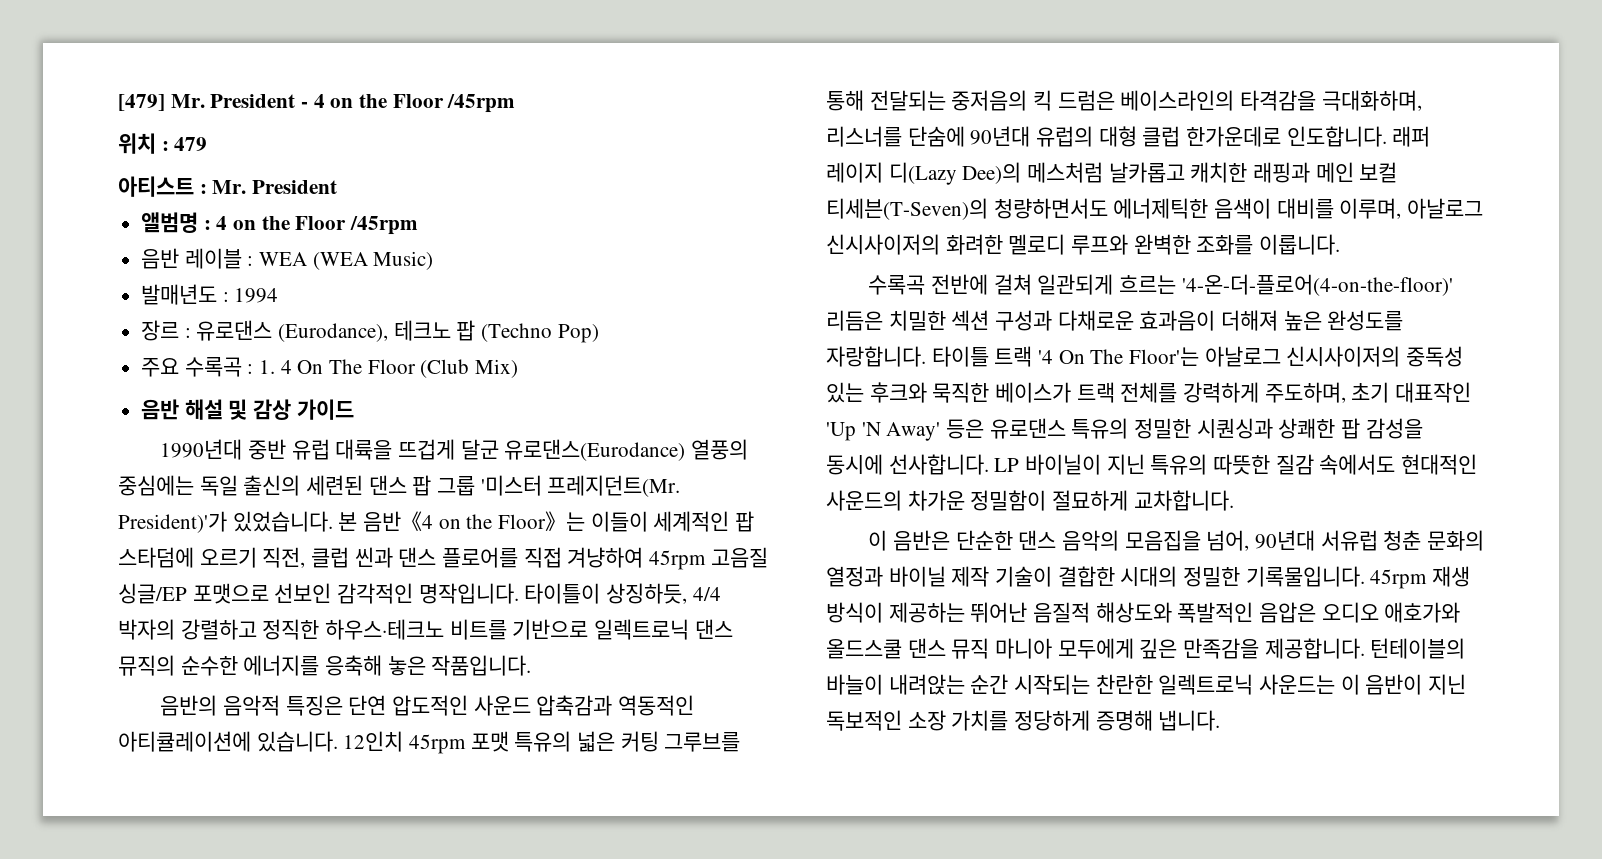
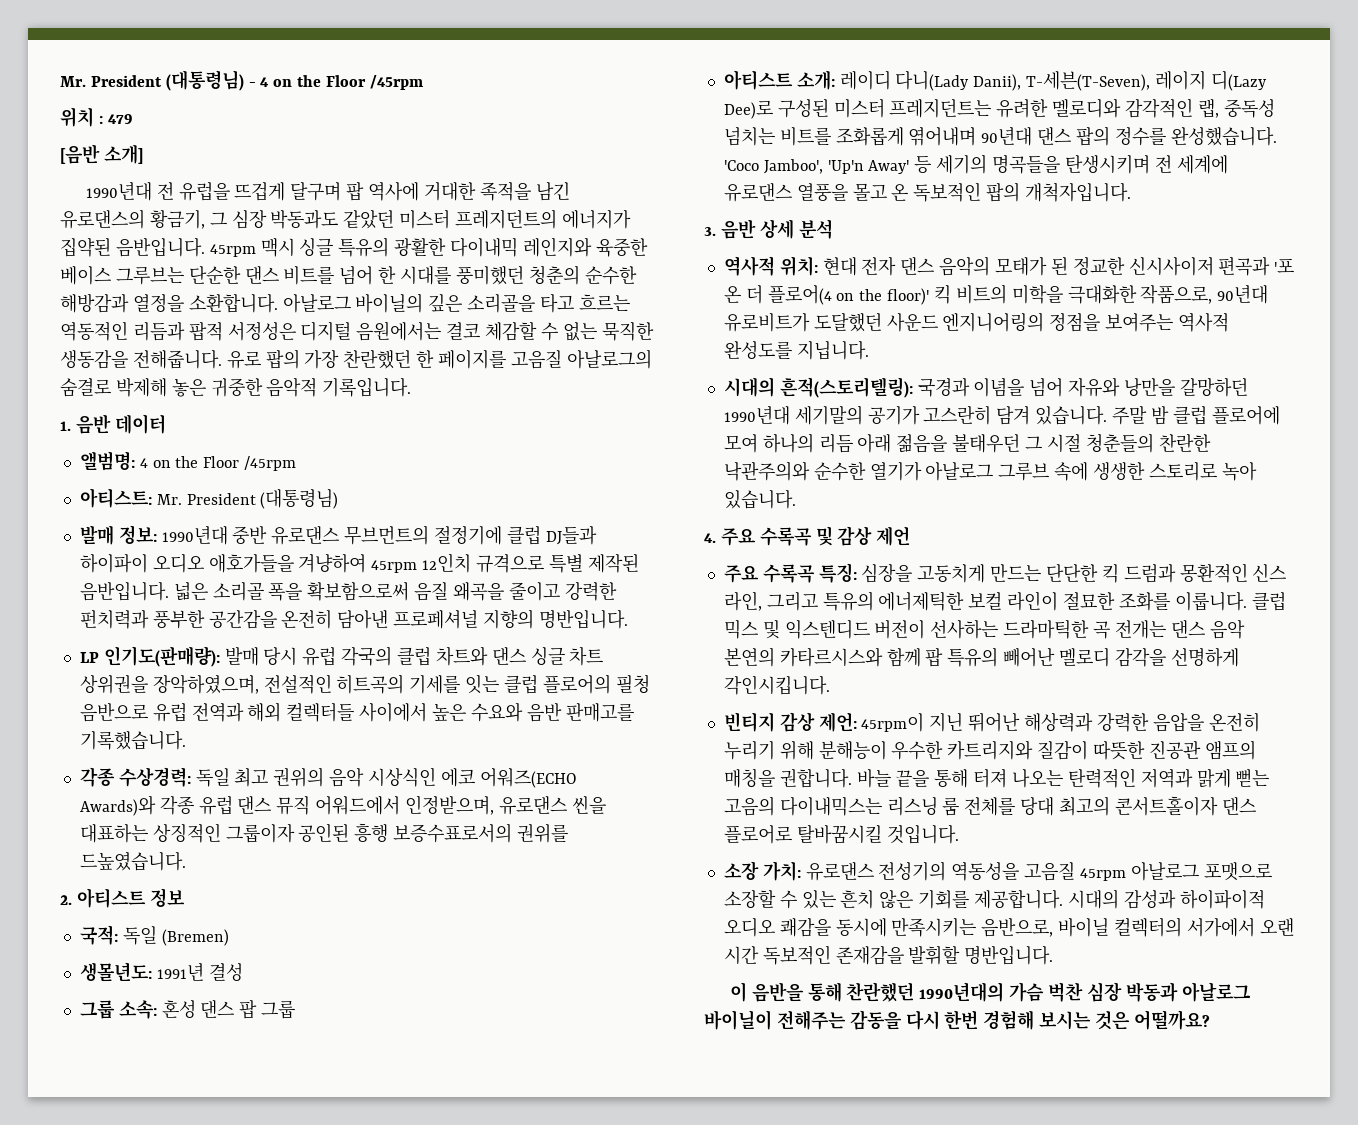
[118,94,296,111] [479] Mr. President -> [60,70,244,91] Mr. President (대통령님)
[118,176,338,197] [141,212,419,235] [141,248,434,270] [141,284,279,305] [141,320,599,343] [141,357,519,378] [141,399,354,420] [160,439,748,461] [118,475,681,497] [118,511,755,533] [118,547,768,570] [118,583,721,604] [118,619,733,640] [118,655,532,676] [160,695,694,716] [118,731,741,754] [826,90,1422,111] [826,126,1431,147] [826,162,1398,185] [826,198,1484,220] [826,234,1341,255] [868,274,1453,296] [826,310,1404,331] [826,346,1464,367] [826,382,1472,403] [826,418,1423,441] [826,454,1478,475] [826,490,1234,511] [868,530,1484,551] [826,566,1471,589] [826,602,1461,623] [826,638,1466,659] [826,674,1467,695] [826,710,1221,731] 아티스트 : Mr. President // 앨범명 : 4 on the Floor /45rpm // 음반 레이블 : WEA (WEA Music) // 발매년도 : 1994 // 장르 : 유로댄스 (Eurodance), 테크노 팝 (Techno Pop) // 주요 수록곡 : 1. 4 On The Floor (Club Mix) // 음반 해설 및 감상 가이드 // 1990년대 중반 유럽 대륙을 뜨겁게 달군 유로댄스(Eurodance) 열풍의 중심에는 독일 출신의 세련된 댄스 팝 그룹 '미스터 프레지던트(Mr. President)'가 있었습니다. 본 음반《4 on the Floor》는 이들이 세계적인 팝 스타덤에 오르기 직전, 클럽 씬과 댄스 플로어를 직접 겨냥하여 45rpm 고음질 싱글/EP 포맷으로 선보인 감각적인 명작입니다. 타이틀이 상징하듯, 4/4 박자의 강렬하고 정직한 하우스·테크노 비트를 기반으로 일렉트로닉 댄스 뮤직의 순수한 에너지를 응축해 놓은 작품입니다. // 음반의 음악적 특징은 단연 압도적인 사운드 압축감과 역동적인 아티큘레이션에 있습니다. 12인치 45rpm 포맷 특유의 넓은 커팅 그루브를 통해 전달되는 중저음의 킥 드럼은 베이스라인의 타격감을 극대화하며, 리스너를 단숨에 90년대 유럽의 대형 클럽 한가운데로 인도합니다. 래퍼 레이지 디(Lazy Dee)의 메스처럼 날카롭고 캐치한 래핑과 메인 보컬 티세븐(T-Seven)의 청량하면서도 에너제틱한 음색이 대비를 이루며, 아날로그 신시사이저의 화려한 멜로디 루프와 완벽한 조화를 이룹니다. // 수록곡 전반에 걸쳐 일관되게 흐르는 '4-온-더-플로어(4-on-the-floor)' 리듬은 치밀한 섹션 구성과 다채로운 효과음이 더해져 높은 완성도를 자랑합니다. 타이틀 트랙 '4 On The Floor'는 아날로그 신시사이저의 중독성 있는 후크와 묵직한 베이스가 트랙 전체를 강력하게 주도하며, 초기 대표작인 'Up 'N Away' 등은 유로댄스 특유의 정밀한 시퀀싱과 상쾌한 팝 감성을 동시에 선사합니다. LP 바이닐이 지닌 특유의 따뜻한 질감 속에서도 현대적인 사운드의 차가운 정밀함이 절묘하게 교차합니다. // 이 음반은 단순한 댄스 음악의 모음집을 넘어, 90년대 서유럽 청춘 문화의 열정과 바이닐 제작 기술이 결합한 시대의 정밀한 기록물입니다. 45rpm 재생 방식이 제공하는 뛰어난 음질적 해상도와 폭발적인 음압은 오디오 애호가와 올드스쿨 댄스 뮤직 마니아 모두에게 깊은 만족감을 제공합니다. 턴테이블의 바늘이 내려앉는 순간 시작되는 찬란한 일렉트로닉 사운드는 이 음반이 지닌 독보적인 소장 가치를 정당하게 증명해 냅니다. -> [60,144,143,164] [85,181,570,201] [60,209,631,229] [60,237,648,257] [60,265,637,285] [60,293,630,313] [60,321,654,341] [60,349,652,369] [60,377,412,397] [60,414,166,434] [79,451,297,471] [79,488,339,509] [79,525,597,545] [79,553,639,573] [79,581,617,601] [79,609,628,629] [79,646,604,667] [79,674,650,694] [79,702,634,722] [79,730,186,750] [79,767,577,788] [79,795,606,816] [79,823,568,843] [79,851,186,871] [60,888,185,908] [79,925,229,946] [79,962,243,982] [79,1000,296,1019] [723,70,1267,91] [723,98,1275,119] [723,126,1277,146] [723,154,1228,174] [723,182,1131,202] [704,219,833,239] [723,256,1295,276] [723,284,1269,305] [723,312,1229,332] [723,340,869,360] [723,377,1248,398] [723,405,1280,425] [723,433,1211,453] [723,461,1257,481] [723,489,796,509] [704,526,911,546] [723,563,1287,583] [723,591,1286,611] [723,619,1245,639] [723,647,1239,667] [723,675,830,695] [723,712,1260,732] [723,740,1256,760] [723,768,1270,788] [723,796,1256,816] [723,824,959,844] [723,861,1272,881] [723,889,1265,909] [723,917,1294,937] [723,945,1054,965] [729,982,1251,1002] [704,1010,1210,1030] [음반 소개] // 1990년대 전 유럽을 뜨겁게 달구며 팝 역사에 거대한 족적을 남긴 유로댄스의 황금기, 그 심장 박동과도 같았던 미스터 프레지던트의 에너지가 집약된 음반입니다. 45rpm 맥시 싱글 특유의 광활한 다이내믹 레인지와 육중한 베이스 그루브는 단순한 댄스 비트를 넘어 한 시대를 풍미했던 청춘의 순수한 해방감과 열정을 소환합니다. 아날로그 바이닐의 깊은 소리골을 타고 흐르는 역동적인 리듬과 팝적 서정성은 디지털 음원에서는 결코 체감할 수 없는 묵직한 생동감을 전해줍니다. 유로 팝의 가장 찬란했던 한 페이지를 고음질 아날로그의 숨결로 박제해 놓은 귀중한 음악적 기록입니다. // 1. 음반 데이터 // 앨범명: 4 on the Floor /45rpm // 아티스트: Mr. President (대통령님) // 발매 정보: 1990년대 중반 유로댄스 무브먼트의 절정기에 클럽 DJ들과 하이파이 오디오 애호가들을 겨냥하여 45rpm 12인치 규격으로 특별 제작된 음반입니다. 넓은 소리골 폭을 확보함으로써 음질 왜곡을 줄이고 강력한 펀치력과 풍부한 공간감을 온전히 담아낸 프로페셔널 지향의 명반입니다. // LP 인기도(판매량): 발매 당시 유럽 각국의 클럽 차트와 댄스 싱글 차트 상위권을 장악하였으며, 전설적인 히트곡의 기세를 잇는 클럽 플로어의 필청 음반으로 유럽 전역과 해외 컬렉터들 사이에서 높은 수요와 음반 판매고를 기록했습니다. // 각종 수상경력: 독일 최고 권위의 음악 시상식인 에코 어워즈(ECHO Awards)와 각종 유럽 댄스 뮤직 어워드에서 인정받으며, 유로댄스 씬을 대표하는 상징적인 그룹이자 공인된 흥행 보증수표로서의 권위를 드높였습니다. // 2. 아티스트 정보 // 국적: 독일 (Bremen) // 생몰년도: 1991년 결성 // 그룹 소속: 혼성 댄스 팝 그룹 // 아티스트 소개: 레이디 다니(Lady Danii), T-세븐(T-Seven), 레이지 디(Lazy Dee)로 구성된 미스터 프레지던트는 유려한 멜로디와 감각적인 랩, 중독성 넘치는 비트를 조화롭게 엮어내며 90년대 댄스 팝의 정수를 완성했습니다. 'Coco Jamboo', 'Up'n Away' 등 세기의 명곡들을 탄생시키며 전 세계에 유로댄스 열풍을 몰고 온 독보적인 팝의 개척자입니다. // 3. 음반 상세 분석 // 역사적 위치: 현대 전자 댄스 음악의 모태가 된 정교한 신시사이저 편곡과 '포 온 더 플로어(4 on the floor)' 킥 비트의 미학을 극대화한 작품으로, 90년대 유로비트가 도달했던 사운드 엔지니어링의 정점을 보여주는 역사적 완성도를 지닙니다. // 시대의 흔적(스토리텔링): 국경과 이념을 넘어 자유와 낭만을 갈망하던 1990년대 세기말의 공기가 고스란히 담겨 있습니다. 주말 밤 클럽 플로어에 모여 하나의 리듬 아래 젊음을 불태우던 그 시절 청춘들의 찬란한 낙관주의와 순수한 열기가 아날로그 그루브 속에 생생한 스토리로 녹아 있습니다. // 4. 주요 수록곡 및 감상 제언 // 주요 수록곡 특징: 심장을 고동치게 만드는 단단한 킥 드럼과 몽환적인 신스 라인, 그리고 특유의 에너제틱한 보컬 라인이 절묘한 조화를 이룹니다. 클럽 믹스 및 익스텐디드 버전이 선사하는 드라마틱한 곡 전개는 댄스 음악 본연의 카타르시스와 함께 팝 특유의 빼어난 멜로디 감각을 선명하게 각인시킵니다. // 빈티지 감상 제언: 45rpm이 지닌 뛰어난 해상력과 강력한 음압을 온전히 누리기 위해 분해능이 우수한 카트리지와 질감이 따뜻한 진공관 앰프의 매칭을 권합니다. 바늘 끝을 통해 터져 나오는 탄력적인 저역과 맑게 뻗는 고음의 다이내믹스는 리스닝 룸 전체를 당대 최고의 콘서트홀이자 댄스 플로어로 탈바꿈시킬 것입니다. // 소장 가치: 유로댄스 전성기의 역동성을 고음질 45rpm 아날로그 포맷으로 소장할 수 있는 흔치 않은 기회를 제공합니다. 시대의 감성과 하이파이적 오디오 쾌감을 동시에 만족시키는 음반으로, 바이닐 컬렉터의 서가에서 오랜 시간 독보적인 존재감을 발휘할 명반입니다. // 이 음반을 통해 찬란했던 1990년대의 가슴 벅찬 심장 박동과 아날로그 바이닐이 전해주는 감동을 다시 한번 경험해 보시는 것은 어떨까요?

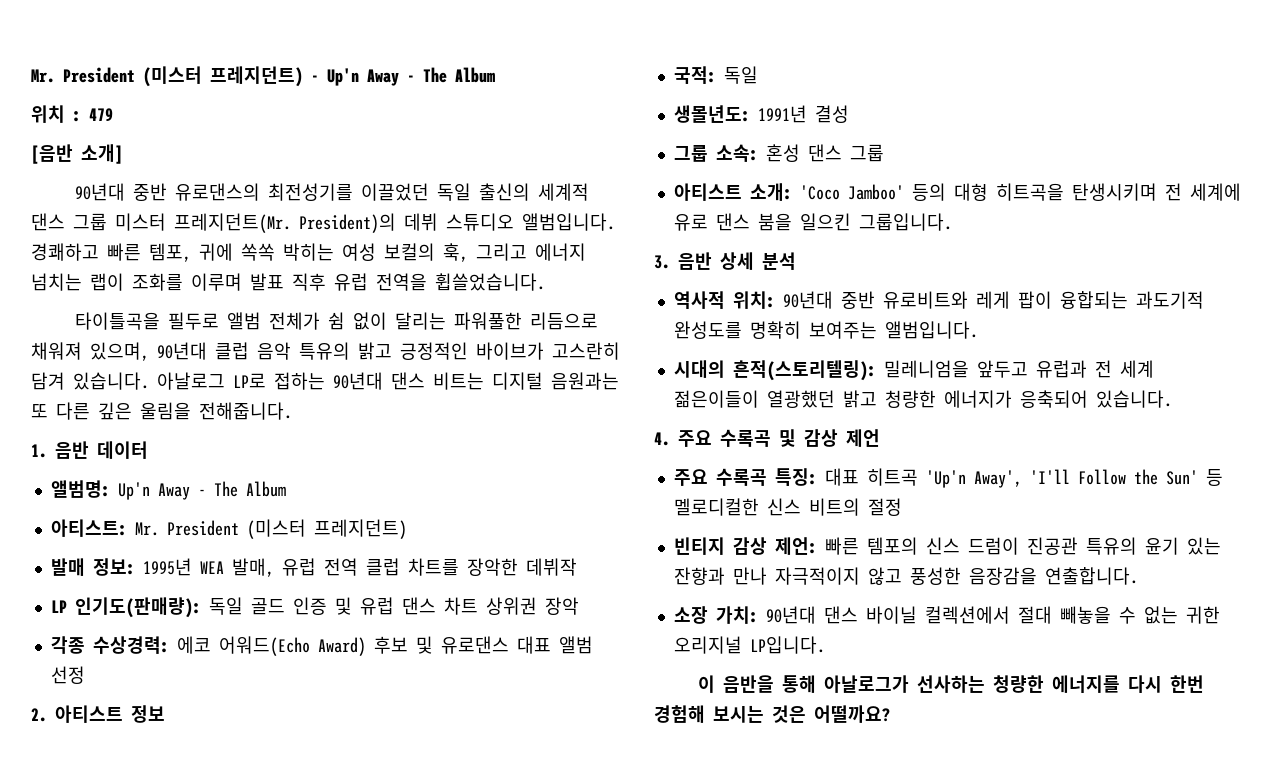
[60,70,423,91] Mr. President (대통령님) - 4 on the Floor /45rpm -> [31,66,495,87] Mr. President (미스터 프레지던트) - Up'n Away - The Album
[85,181,570,201] [60,209,631,229] [60,237,648,257] [60,265,637,285] [60,293,630,313] [60,321,654,341] [60,349,652,369] [60,377,412,397] 1990년대 전 유럽을 뜨겁게 달구며 팝 역사에 거대한 족적을 남긴 유로댄스의 황금기, 그 심장 박동과도 같았던 미스터 프레지던트의 에너지가 집약된 음반입니다. 45rpm 맥시 싱글 특유의 광활한 다이내믹 레인지와 육중한 베이스 그루브는 단순한 댄스 비트를 넘어 한 시대를 풍미했던 청춘의 순수한 해방감과 열정을 소환합니다. 아날로그 바이닐의 깊은 소리골을 타고 흐르는 역동적인 리듬과 팝적 서정성은 디지털 음원에서는 결코 체감할 수 없는 묵직한 생동감을 전해줍니다. 유로 팝의 가장 찬란했던 한 페이지를 고음질 아날로그의 숨결로 박제해 놓은 귀중한 음악적 기록입니다. -> [75,183,590,201] [31,213,615,233] [31,243,586,262] [31,273,545,291] [75,312,599,330] [31,342,620,361] [31,372,619,390] [31,402,292,420] 90년대 중반 유로댄스의 최전성기를 이끌었던 독일 출신의 세계적 댄스 그룹 미스터 프레지던트(Mr. President)의 데뷔 스튜디오 앨범입니다. 경쾌하고 빠른 템포, 귀에 쏙쏙 박히는 여성 보컬의 훅, 그리고 에너지 넘치는 랩이 조화를 이루며 발표 직후 유럽 전역을 휩쓸었습니다. // 타이틀곡을 필두로 앨범 전체가 쉼 없이 달리는 파워풀한 리듬으로 채워져 있으며, 90년대 클럽 음악 특유의 밝고 긍정적인 바이브가 고스란히 담겨 있습니다. 아날로그 LP로 접하는 90년대 댄스 비트는 디지털 음원과는 또 다른 깊은 울림을 전해줍니다.
[139,456,297,471] 4 on the Floor /45rpm -> [117,481,286,500] Up'n Away - The Album
[260,489,339,509] (대통령님) -> [246,519,407,539] (미스터 프레지던트)
[161,525,597,545] [79,553,639,573] [79,581,617,601] [79,609,628,629] [79,646,604,667] [79,674,650,694] [79,702,634,722] [79,730,186,750] [79,767,577,788] [79,795,606,816] [79,823,568,843] [79,851,186,871] 1990년대 중반 유로댄스 무브먼트의 절정기에 클럽 DJ들과 하이파이 오디오 애호가들을 겨냥하여 45rpm 12인치 규격으로 특별 제작된 음반입니다. 넓은 소리골 폭을 확보함으로써 음질 왜곡을 줄이고 강력한 펀치력과 풍부한 공간감을 온전히 담아낸 프로페셔널 지향의 명반입니다. // LP 인기도(판매량): 발매 당시 유럽 각국의 클럽 차트와 댄스 싱글 차트 상위권을 장악하였으며, 전설적인 히트곡의 기세를 잇는 클럽 플로어의 필청 음반으로 유럽 전역과 해외 컬렉터들 사이에서 높은 수요와 음반 판매고를 기록했습니다. // 각종 수상경력: 독일 최고 권위의 음악 시상식인 에코 어워즈(ECHO Awards)와 각종 유럽 댄스 뮤직 어워드에서 인정받으며, 유로댄스 씬을 대표하는 상징적인 그룹이자 공인된 흥행 보증수표로서의 권위를 드높였습니다. -> [142,558,577,577] [50,597,579,618] [50,636,593,656] [50,666,85,684] 1995년 WEA 발매, 유럽 전역 클럽 차트를 장악한 데뷔작 // LP 인기도(판매량): 독일 골드 인증 및 유럽 댄스 차트 상위권 장악 // 각종 수상경력: 에코 어워드(Echo Award) 후보 및 유로댄스 대표 앨범 선정
[161,929,229,946] (Bremen) -> (758, 75) none
[239,1000,258,1019] 팝 -> (842, 153) none
[839,70,1267,91] [723,98,1275,119] [723,126,1277,146] [723,154,1228,174] [723,182,1131,202] 레이디 다니(Lady Danii), T-세븐(T-Seven), 레이지 디(Lazy Dee)로 구성된 미스터 프레지던트는 유려한 멜로디와 감각적인 랩, 중독성 넘치는 비트를 조화롭게 엮어내며 90년대 댄스 팝의 정수를 완성했습니다. 'Coco Jamboo', 'Up'n Away' 등 세기의 명곡들을 탄생시키며 전 세계에 유로댄스 열풍을 몰고 온 독보적인 팝의 개척자입니다. -> [799,183,1241,201] [673,213,952,231] 'Coco Jamboo' 등의 대형 히트곡을 탄생시키며 전 세계에 유로 댄스 붐을 일으킨 그룹입니다.
[822,256,1295,276] [723,284,1269,305] [723,312,1229,332] [723,340,869,360] [723,377,1248,398] [723,405,1280,425] [723,433,1211,453] [723,461,1257,481] 현대 전자 댄스 음악의 모태가 된 정교한 신시사이저 편곡과 '포 온 더 플로어(4 on the floor)' 킥 비트의 미학을 극대화한 작품으로, 90년대 유로비트가 도달했던 사운드 엔지니어링의 정점을 보여주는 역사적 완성도를 지닙니다. // 시대의 흔적(스토리텔링): 국경과 이념을 넘어 자유와 낭만을 갈망하던 1990년대 세기말의 공기가 고스란히 담겨 있습니다. 주말 밤 클럽 플로어에 모여 하나의 리듬 아래 젊음을 불태우던 그 시절 청춘들의 찬란한 낙관주의와 순수한 열기가 아날로그 그루브 속에 생생한 스토리로 녹아 -> [782,291,1204,309] [673,321,978,339] [673,360,1154,381] [673,390,1088,408] 90년대 중반 유로비트와 레게 팝이 융합되는 과도기적 완성도를 명확히 보여주는 앨범입니다. // 시대의 흔적(스토리텔링): 밀레니엄을 앞두고 유럽과 전 세계 젊은이들이 열광했던 밝고 청량한 에너지가 응축되어
[861,563,1287,583] [723,591,1286,611] [723,619,1245,639] [723,647,1239,667] [723,675,830,695] [723,712,1260,732] [723,740,1256,760] [723,768,1270,788] [723,796,1256,816] [723,824,959,844] [723,861,1272,881] [723,889,1265,909] [723,917,1294,937] [723,945,1054,965] [729,982,1251,1002] [704,1010,902,1030] 심장을 고동치게 만드는 단단한 킥 드럼과 몽환적인 신스 라인, 그리고 특유의 에너제틱한 보컬 라인이 절묘한 조화를 이룹니다. 클럽 믹스 및 익스텐디드 버전이 선사하는 드라마틱한 곡 전개는 댄스 음악 본연의 카타르시스와 함께 팝 특유의 빼어난 멜로디 감각을 선명하게 각인시킵니다. // 빈티지 감상 제언: 45rpm이 지닌 뛰어난 해상력과 강력한 음압을 온전히 누리기 위해 분해능이 우수한 카트리지와 질감이 따뜻한 진공관 앰프의 매칭을 권합니다. 바늘 끝을 통해 터져 나오는 탄력적인 저역과 맑게 뻗는 고음의 다이내믹스는 리스닝 룸 전체를 당대 최고의 콘서트홀이자 댄스 플로어로 탈바꿈시킬 것입니다. // 소장 가치: 유로댄스 전성기의 역동성을 고음질 45rpm 아날로그 포맷으로 소장할 수 있는 흔치 않은 기회를 제공합니다. 시대의 감성과 하이파이적 오디오 쾌감을 동시에 만족시키는 음반으로, 바이닐 컬렉터의 서가에서 오랜 시간 독보적인 존재감을 발휘할 명반입니다. // 이 음반을 통해 찬란했던 1990년대의 가슴 벅찬 심장 박동과 아날로그 바이닐이 전해주는 감동을 -> [824,468,1223,488] [673,498,902,516] [673,537,1221,555] [673,567,1138,585] [673,606,1220,624] [673,636,825,654] [698,675,1121,693] 대표 히트곡 'Up'n Away', 'I'll Follow the Sun' 등 멜로디컬한 신스 비트의 절정 // 빈티지 감상 제언: 빠른 템포의 신스 드럼이 진공관 특유의 윤기 있는 잔향과 만나 자극적이지 않고 풍성한 음장감을 연출합니다. // 소장 가치: 90년대 댄스 바이닐 컬렉션에서 절대 빼놓을 수 없는 귀한 오리지널 LP입니다. // 이 음반을 통해 아날로그가 선사하는 청량한 에너지를

